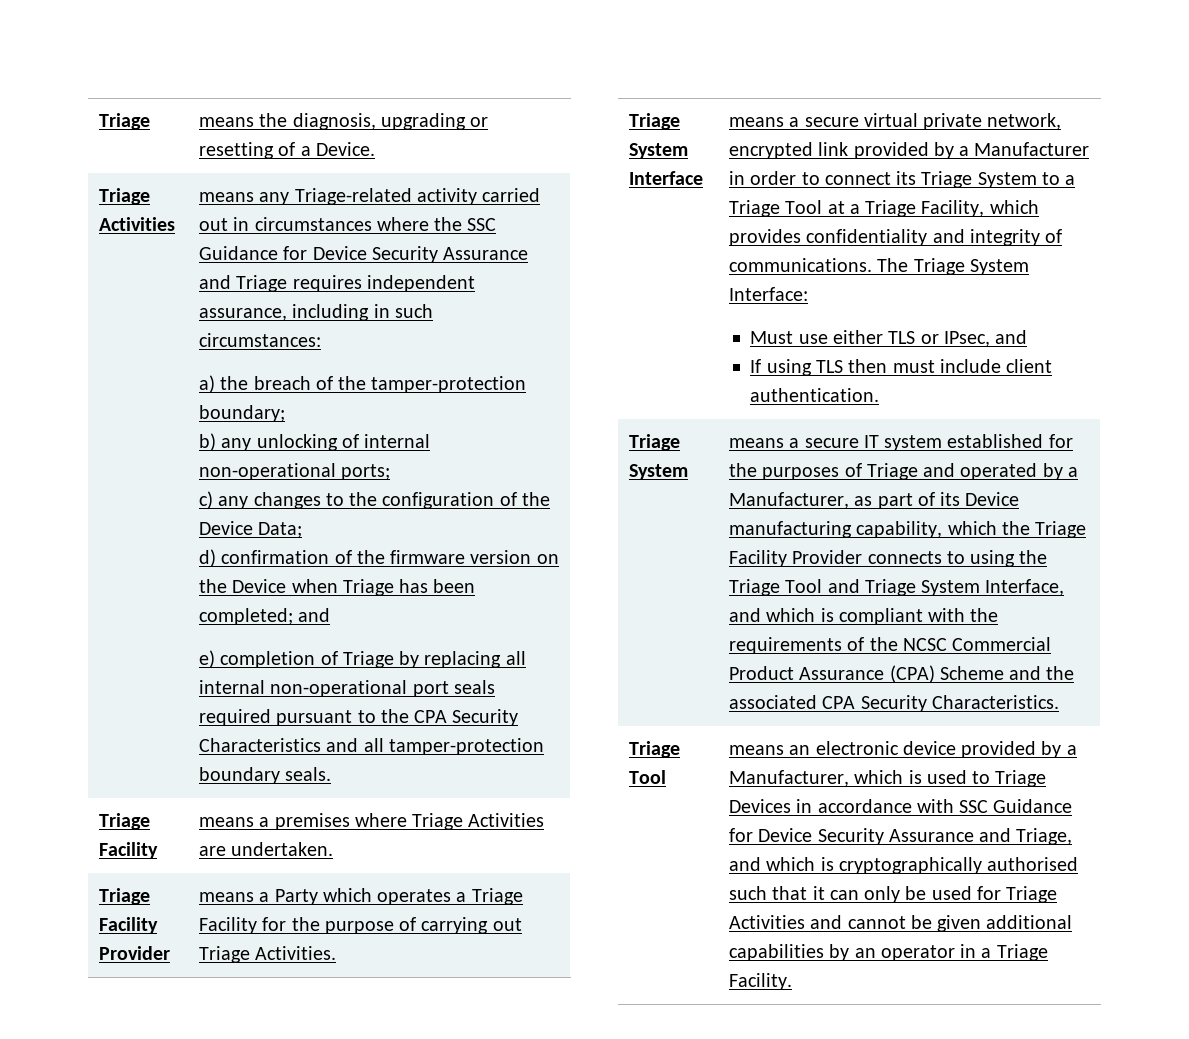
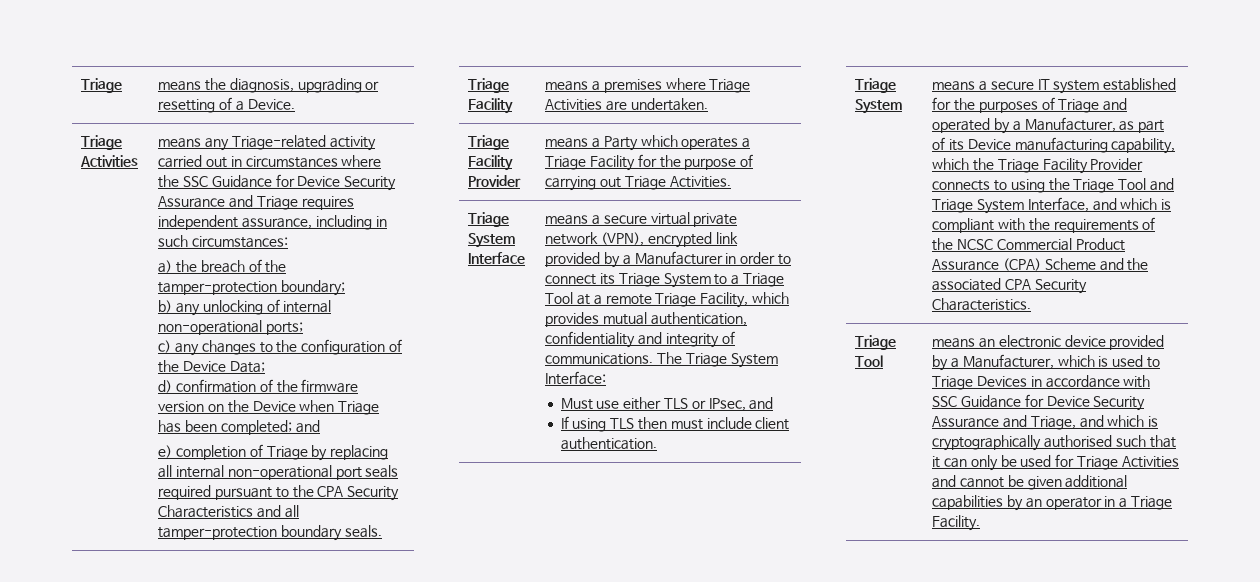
[987,113,1062,130] network, -> [545,232,645,246] network (VPN),
(860, 209) none -> [605,294,652,305] remote
(802, 237) none -> [603,312,747,326] mutual authentication,

